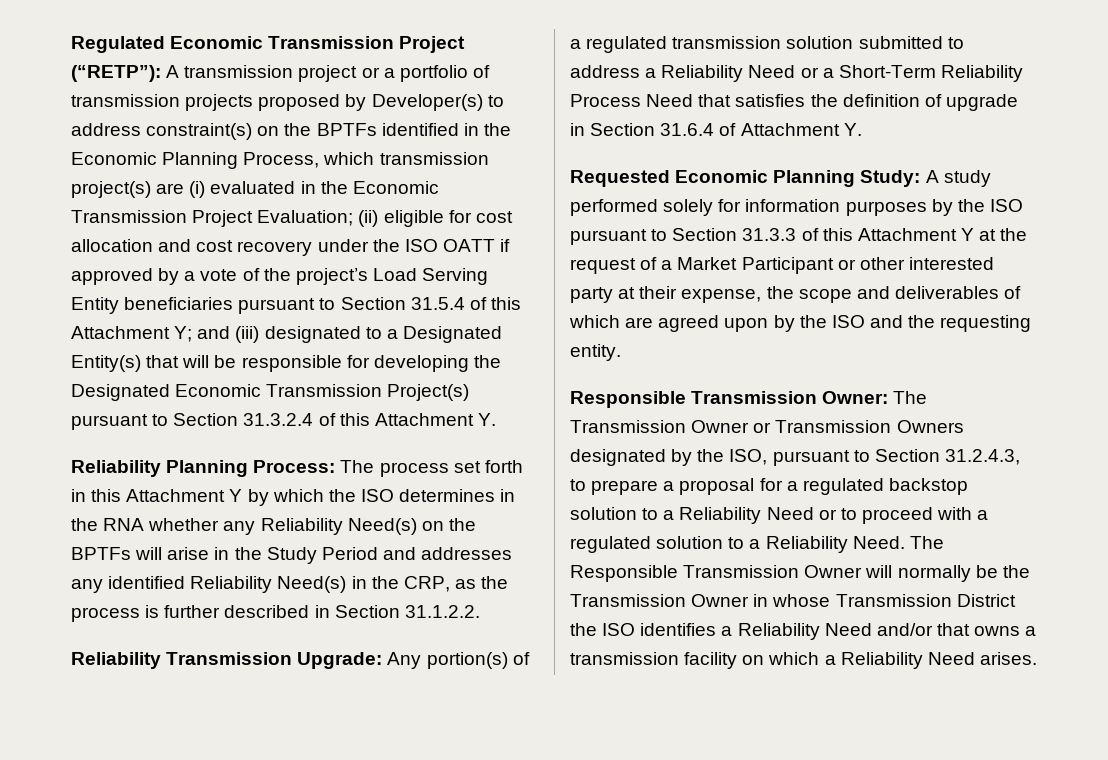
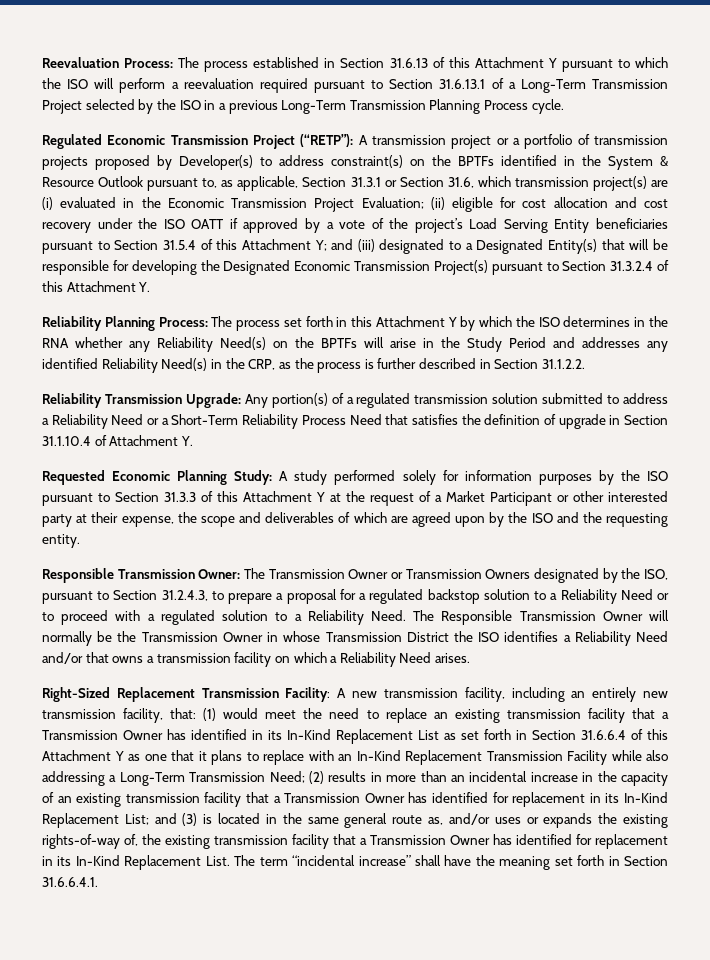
(71, 44) none -> [42,57,668,72] [42,78,669,93] [42,99,564,114] Reevaluation Process: The process established in Section 31.6.13 of this Attachment Y pursuant to which the ISO will perform a reevaluation required pursuant to Section 31.6.13.1 of a Long-Term Transmission Project selected by the ISO in a previous Long-Term Transmission Planning Process cycle. //
[71,152,320,169] Economic Planning Process, -> [608,156,668,170] [42,176,474,191] System & Resource Outlook pursuant to, as applicable, Section 31.3.1 or Section 31.6,
[660,123,715,136] 31.6.4 -> [42,436,91,446] 31.1.10.4
(1037, 658) none -> [42,687,669,702] [42,708,669,723] [42,729,668,744] [42,750,668,765] [42,771,668,786] [42,792,669,807] [42,813,668,828] [42,834,668,849] [42,855,668,870] [42,877,98,887] // Right-Sized Replacement Transmission Facility: A new transmission facility, including an entirely new transmission facility, that: (1) would meet the need to replace an existing transmission facility that a Transmission Owner has identified in its In-Kind Replacement List as set forth in Section 31.6.6.4 of this Attachment Y as one that it plans to replace with an In-Kind Replacement Transmission Facility while also addressing a Long-Term Transmission Need; (2) results in more than an incidental increase in the capacity of an existing transmission facility that a Transmission Owner has identified for replacement in its In-Kind Replacement List; and (3) is located in the same general route as, and/or uses or expands the existing rights-of-way of, the existing transmission facility that a Transmission Owner has identified for replacement in its In-Kind Replacement List. The term “incidental increase” shall have the meaning set forth in Section 31.6.6.4.1.

